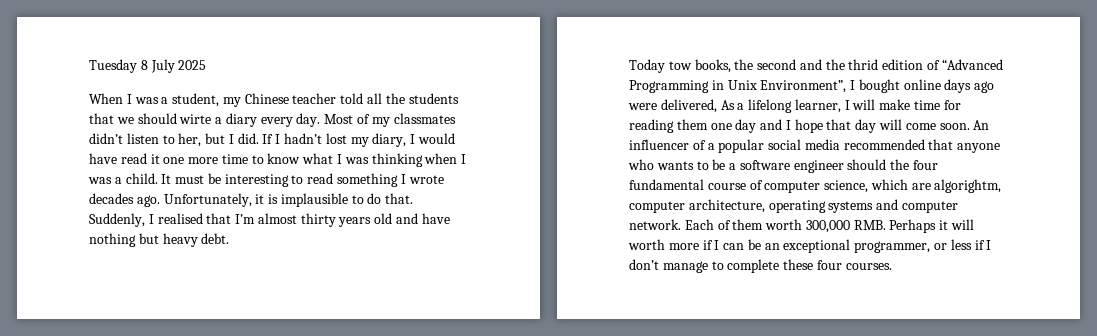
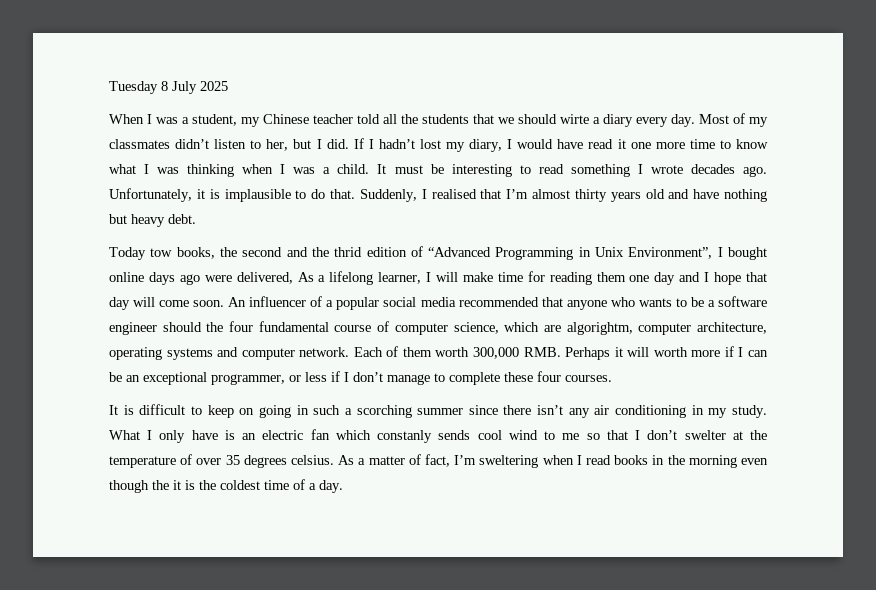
(892, 266) none -> [109,404,767,418] [109,429,767,443] [109,454,768,468] [109,479,343,493] // It is difficult to keep on going in such a scorching summer since there isn’t any air conditioning in my study. What I only have is an electric fan which constanly sends cool wind to me so that I don’t swelter at the temperature of over 35 degrees celsius. As a matter of fact, I’m sweltering when I read books in the morning even though the it is the coldest time of a day.

